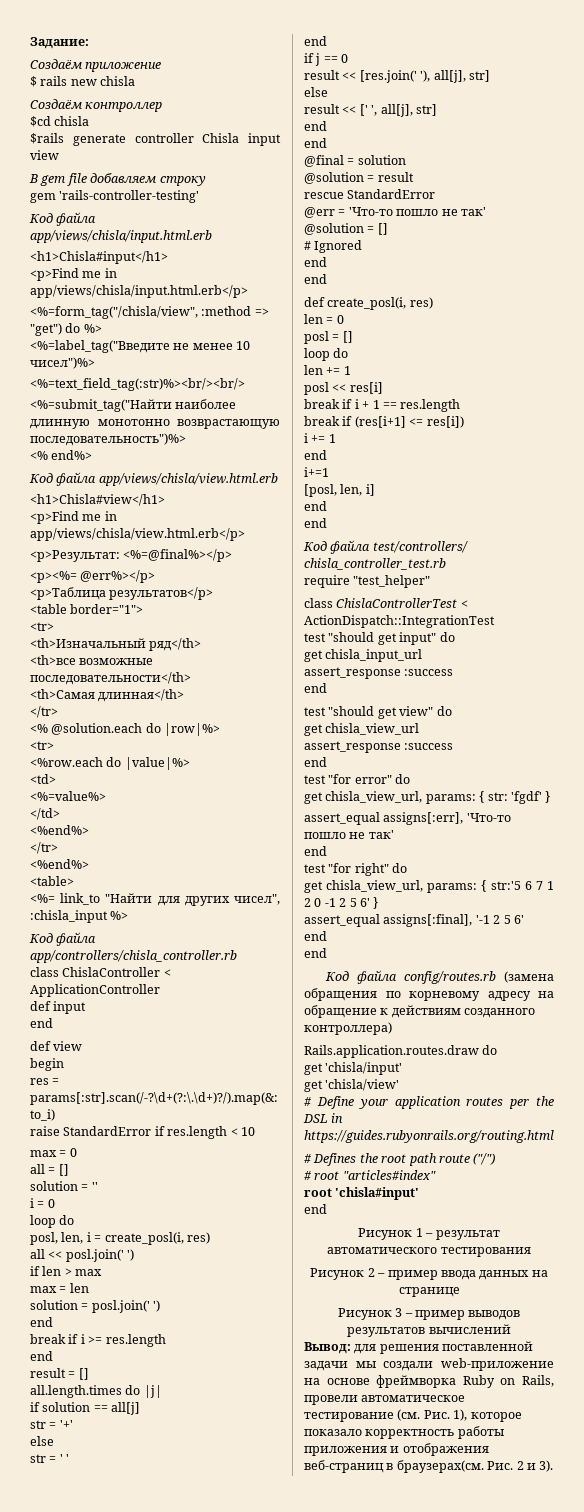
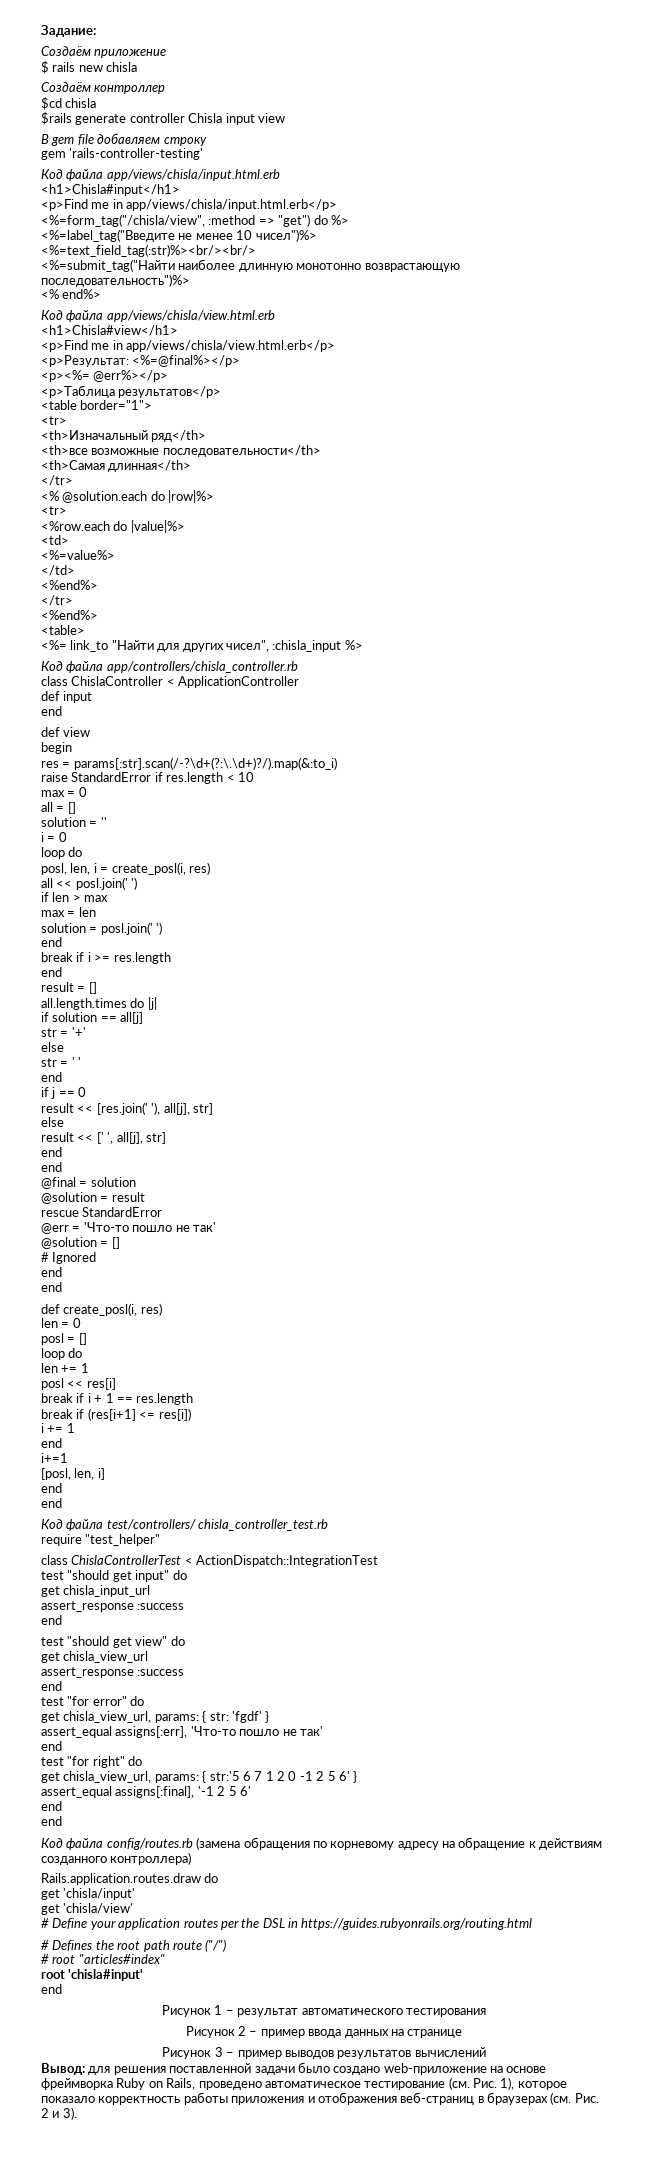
[355,1361,434,1371] мы создали -> [297,2062,381,2075] было создано
[304,1395,358,1405] провели -> [198,2081,262,2090] проведено
[396,1460,484,1473] браузерах(см. -> [487,2092,572,2105] браузерах (см.

